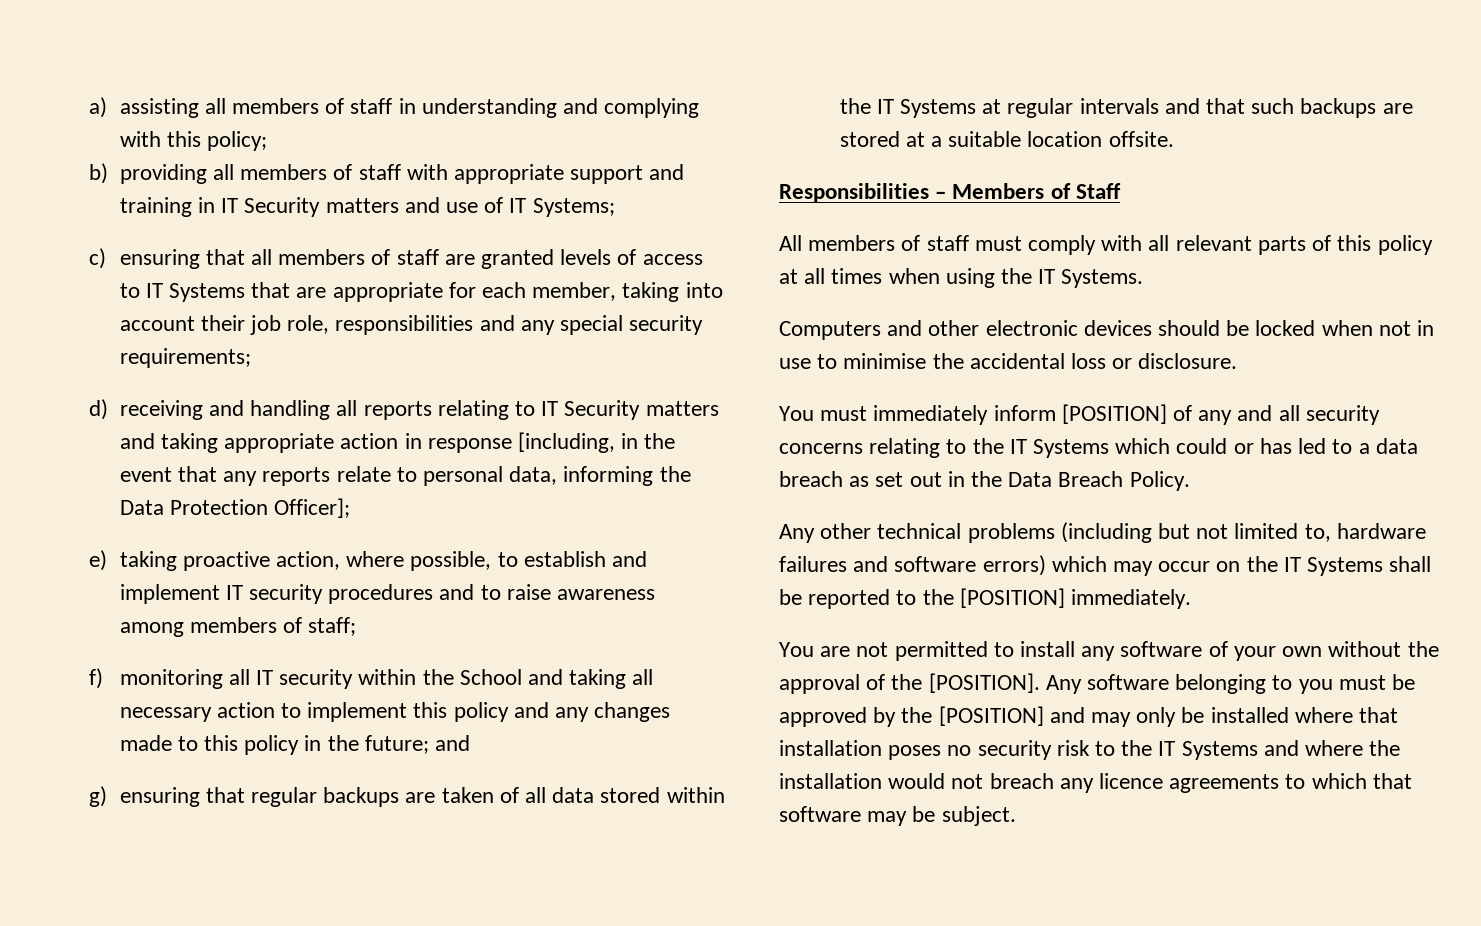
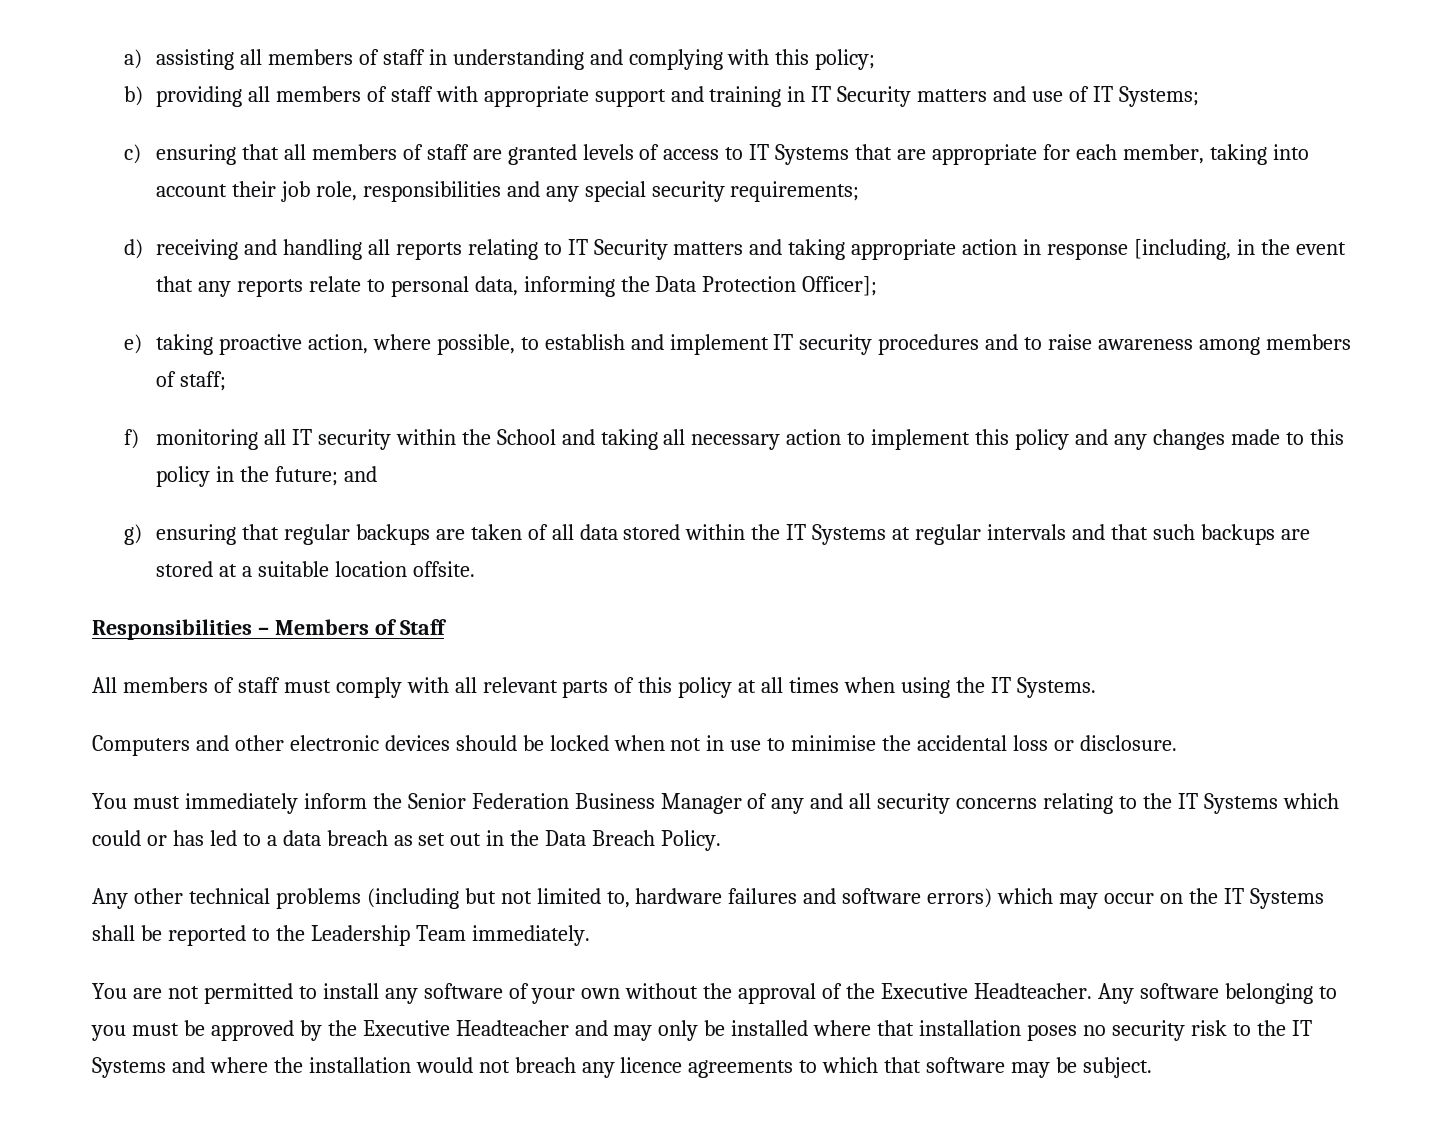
[1061,404,1167,424] [POSITION] -> [372,793,742,814] the Senior Federation Business Manager
[959,588,1065,608] [POSITION] -> [310,925,466,946] Leadership Team
[928,673,1040,693] [POSITION]. -> [881,983,1092,999] Executive Headteacher.
[938,706,1044,726] [POSITION] -> [362,1020,569,1036] Executive Headteacher

